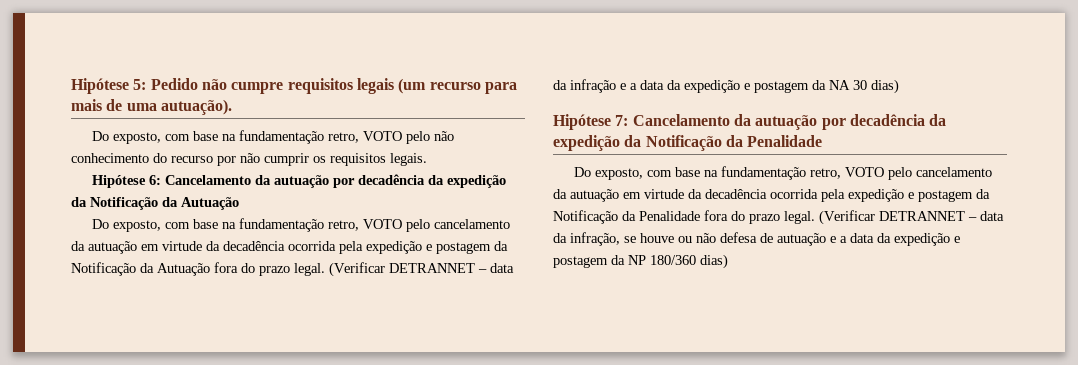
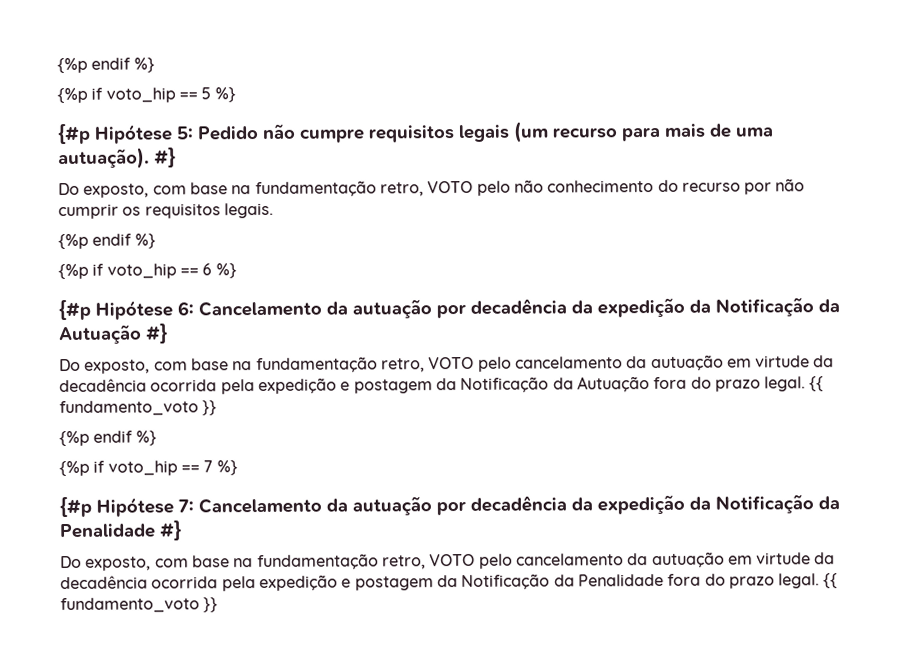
(71, 86) none -> [57,57,155,74] [57,87,236,104] [57,123,91,145] {%p endif %} // {%p if voto_hip == 5 %} // {#p
(232, 107) none -> [154,147,176,168] #}
(427, 159) none -> [58,233,156,250] [58,263,237,280] [58,299,91,321] {%p endif %} // {%p if voto_hip == 6 %} // {#p
(239, 203) none -> [145,323,168,344] #}
[329,262,514,277] [553,79,899,94] (Verificar DETRANNET – data da infração e a data da expedição e postagem da NA 30 dias) // -> [809,376,825,392] [59,400,218,417] [59,430,157,447] [59,460,238,477] [59,496,92,518] {{ fundamento_voto }} // {%p endif %} // {%p if voto_hip == 7 %} // {#p
(823, 141) none -> [159,520,182,541] #}
[819,210,1004,225] [553,232,960,246] [553,254,728,269] (Verificar DETRANNET – data da infração, se houve ou não defesa de autuação e a data da expedição e postagem da NP 180/360 dias) -> [823,573,839,589] [60,597,219,614] {{ fundamento_voto }}

